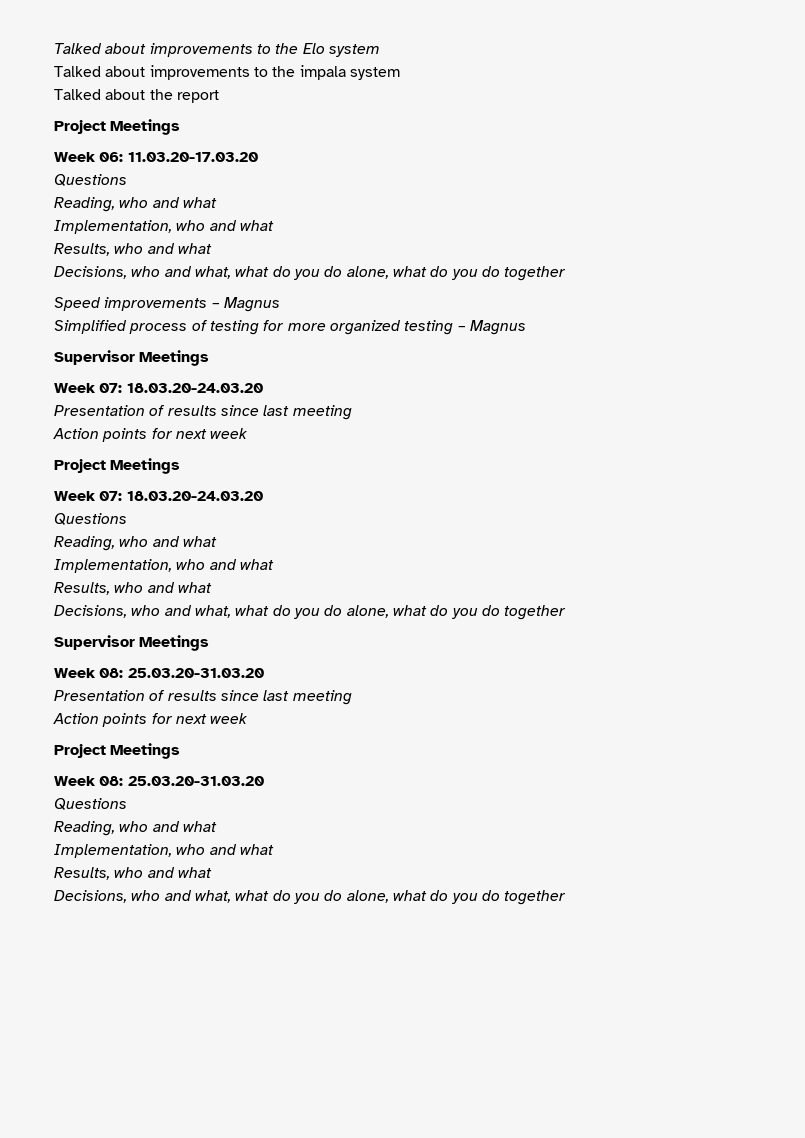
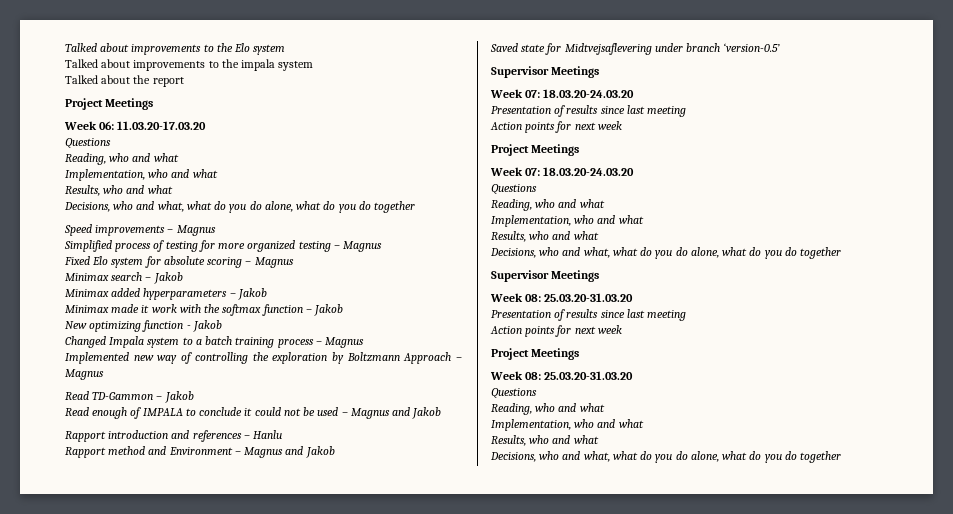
(526, 327) none -> [64,256,294,268] [65,272,183,284] [65,288,267,300] [65,304,344,316] [65,320,222,332] [65,336,365,348] [65,352,462,364] [65,369,104,380] [65,391,194,403] [65,407,442,419] [65,430,283,442] [65,446,335,458] [490,43,781,55] // Fixed Elo system for absolute scoring – Magnus // Minimax search – Jakob // Minimax added hyperparameters – Jakob // Minimax made it work with the softmax function – Jakob // New optimizing function - Jakob // Changed Impala system to a batch training process – Magnus // Implemented new way of controlling the exploration by Boltzmann Approach – Magnus // Read TD-Gammon – Jakob // Read enough of IMPALA to conclude it could not be used – Magnus and Jakob // Rapport introduction and references – Hanlu // Rapport method and Environment – Magnus and Jakob // Saved state for Midtvejsaflevering under branch ‘version-0.5’

